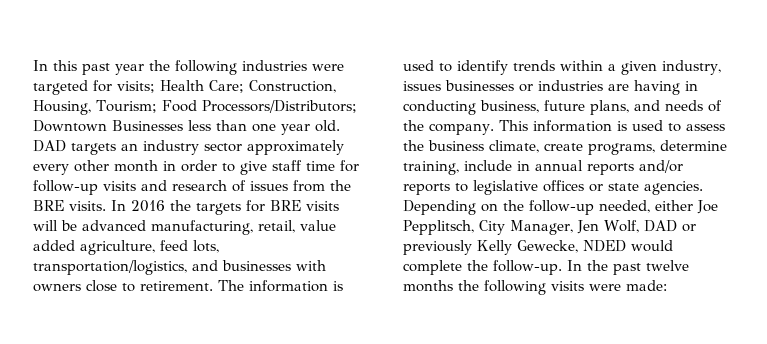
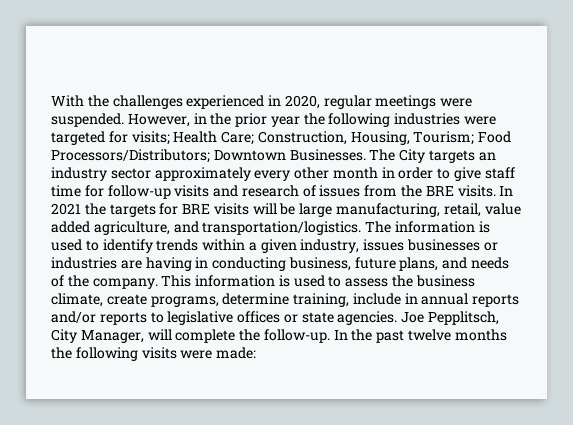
[33,60,110,75] In this past -> [51,95,473,109] [51,113,268,127] With the challenges experienced in 2020, regular meetings were suspended. However, in the prior
[112,120,340,135] [33,140,66,152] Businesses less than one year old. DAD -> [289,149,426,163] Businesses. The City
[131,200,165,212] 2016 -> [51,203,81,215] 2021
[82,220,146,231] advanced -> [299,203,333,217] large
[160,240,219,253] [33,260,326,275] [33,280,213,292] feed lots, transportation/logistics, and businesses with owners close to retirement. -> [173,221,362,235] and transportation/logistics.
[403,200,718,215] [403,220,696,235] [403,240,673,255] Depending on the follow-up needed, either Joe Pepplitsch, City Manager, Jen Wolf, DAD or previously Kelly Gewecke, NDED would -> [401,311,500,325] [51,329,172,343] Joe Pepplitsch, City Manager, will

